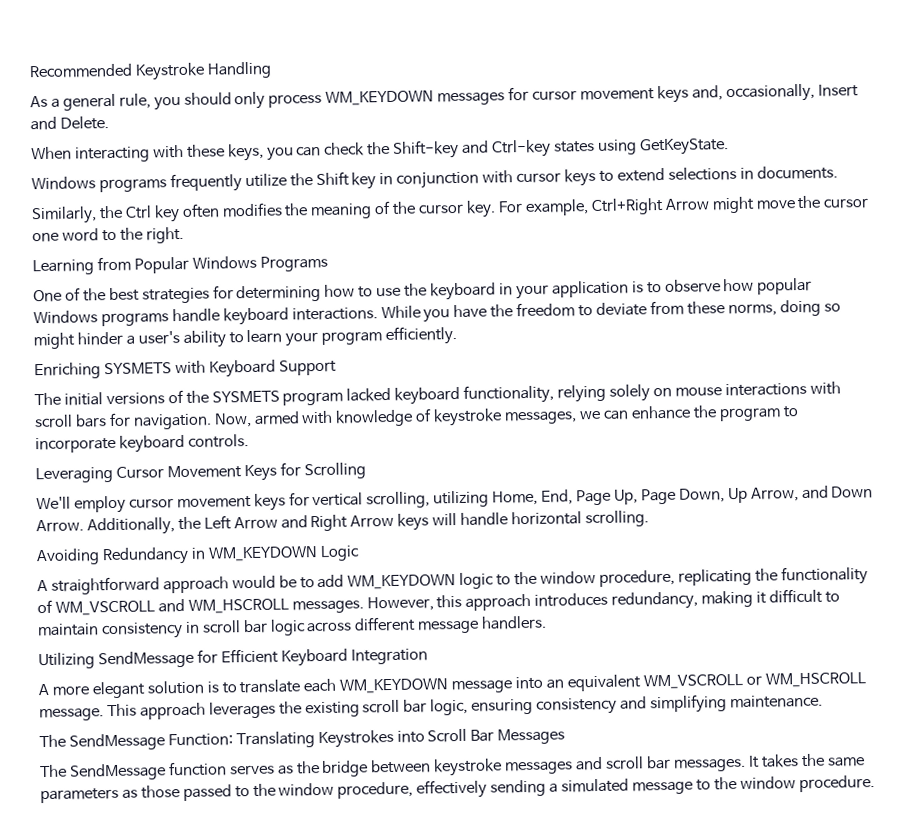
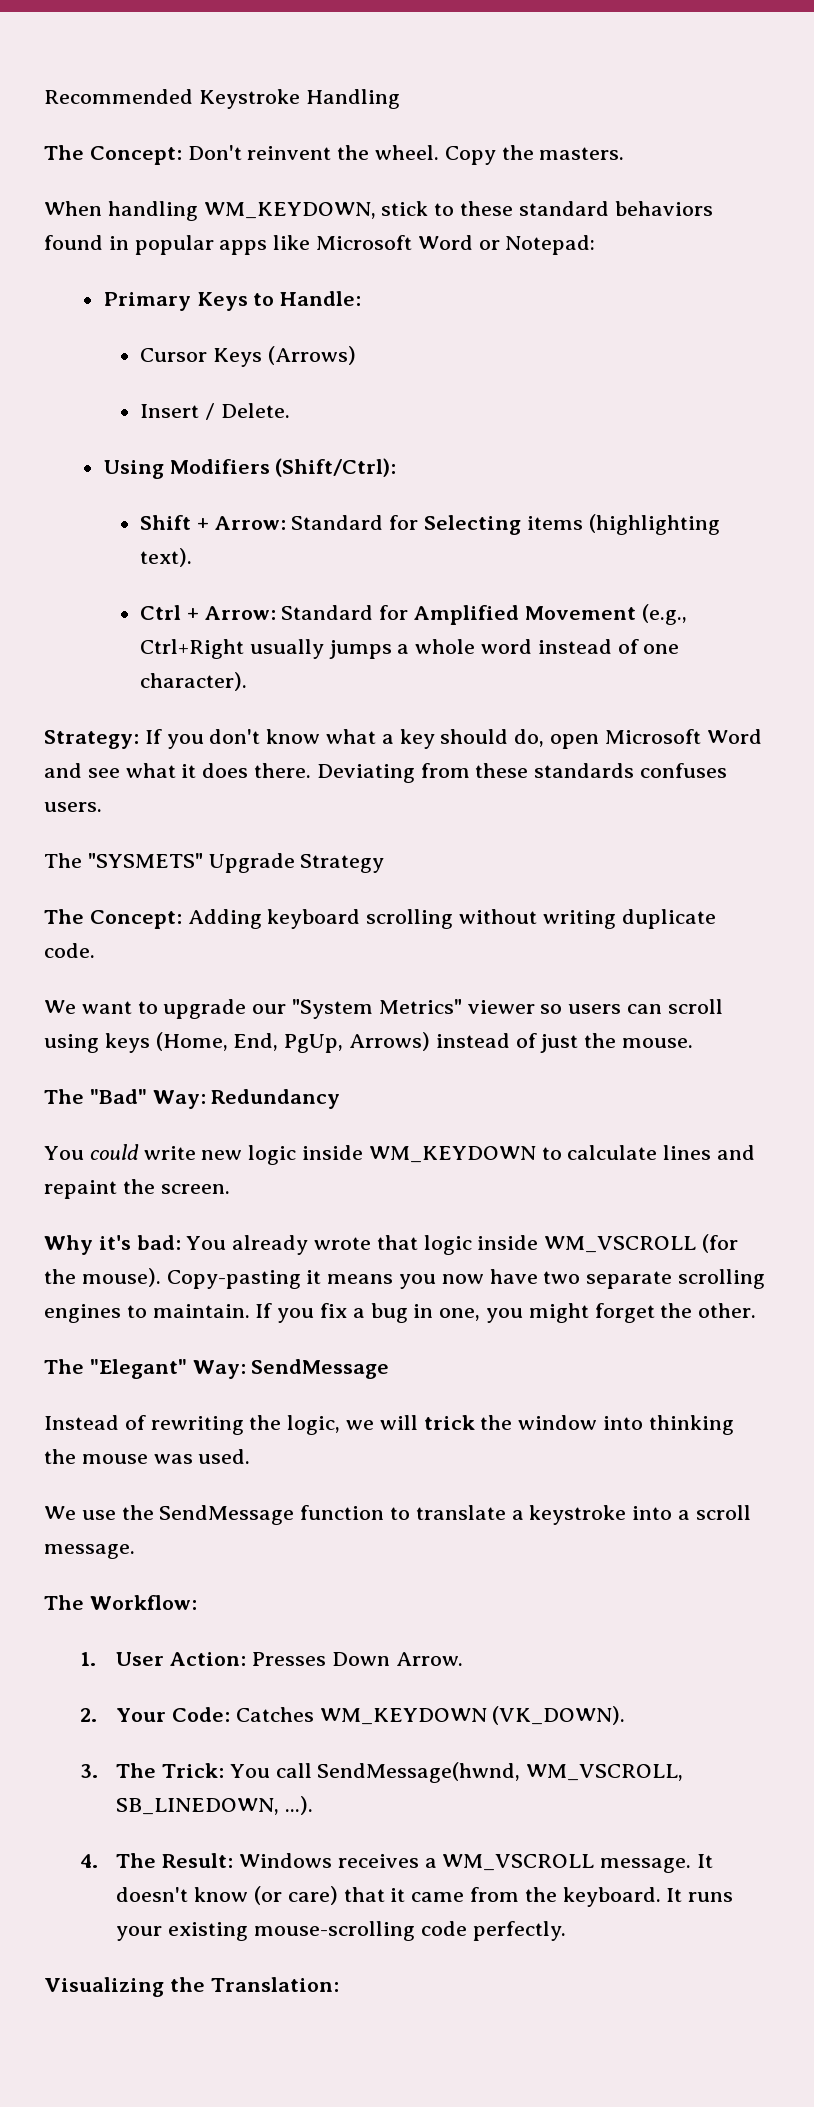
[30,83,859,111] [30,116,109,131] [31,138,729,163] [31,165,838,193] [31,195,870,225] [32,226,184,244] [32,255,328,276] [33,277,813,304] [33,299,841,327] [33,325,458,350] [34,359,337,380] [34,381,841,406] [34,405,799,430] [35,434,249,454] [35,462,366,484] [36,485,874,514] [36,510,649,536] [36,545,360,566] [37,566,868,595] [37,588,840,616] [37,615,548,640] [38,648,428,670] [38,672,866,699] [39,694,823,722] [39,728,566,751] [40,753,865,781] [40,774,875,804] As a general rule, you should only process WM_KEYDOWN messages for cursor movement keys and, occasionally, Insert and Delete. // When interacting with these keys, you can check the Shift-key and Ctrl-key states using GetKeyState. // Windows programs frequently utilize the Shift key in conjunction with cursor keys to extend selections in documents. // Similarly, the Ctrl key often modifies the meaning of the cursor key. For example, Ctrl+Right Arrow might move the cursor one word to the right. // Learning from Popular Windows Programs // One of the best strategies for determining how to use the keyboard in your application is to observe how popular Windows programs handle keyboard interactions. While you have the freedom to deviate from these norms, doing so might hinder a user's ability to learn your program efficiently. // Enriching SYSMETS with Keyboard Support // The initial versions of the SYSMETS program lacked keyboard functionality, relying solely on mouse interactions with scroll bars for navigation. Now, armed with knowledge of keystroke messages, we can enhance the program to incorporate keyboard controls. // Leveraging Cursor Movement Keys for Scrolling // We'll employ cursor movement keys for vertical scrolling, utilizing Home, End, Page Up, Page Down, Up Arrow, and Down Arrow. Additionally, the Left Arrow and Right Arrow keys will handle horizontal scrolling. // Avoiding Redundancy in WM_KEYDOWN Logic // A straightforward approach would be to add WM_KEYDOWN logic to the window procedure, replicating the functionality of WM_VSCROLL and WM_HSCROLL messages. However, this approach introduces redundancy, making it difficult to maintain consistency in scroll bar logic across different message handlers. // Utilizing SendMessage for Efficient Keyboard Integration // A more elegant solution is to translate each WM_KEYDOWN message into an equivalent WM_VSCROLL or WM_HSCROLL message. This approach leverages the existing scroll bar logic, ensuring consistency and simplifying maintenance. // The SendMessage Function: Translating Keystrokes into Scroll Bar Messages // The SendMessage function serves as the bridge between keystroke messages and scroll bar messages. It takes the same parameters as those passed to the window procedure, effectively sending a simulated message to the window procedure. -> [44,145,625,165] [44,201,713,221] [44,235,596,255] [103,291,362,311] [139,346,356,367] [139,403,290,420] [103,458,397,479] [139,514,720,535] [139,548,192,567] [139,604,687,625] [139,639,680,659] [139,672,247,691] [44,729,762,749] [44,763,728,783] [44,802,102,812] [44,853,385,873] [44,909,716,929] [44,943,95,958] [44,999,723,1019] [44,1032,694,1053] [44,1089,341,1109] [44,1144,756,1165] [44,1179,230,1199] [44,1234,739,1255] [44,1268,766,1289] [44,1303,757,1323] [44,1359,390,1379] [44,1415,734,1435] [44,1449,251,1464] [44,1505,751,1525] [44,1544,135,1559] [44,1595,197,1610] [80,1652,464,1666] [80,1706,626,1725] [80,1762,684,1783] [116,1796,314,1815] [80,1853,713,1873] [116,1886,734,1907] [116,1921,567,1941] [44,1977,339,1997] The Concept: Don't reinvent the wheel. Copy the masters. // When handling WM_KEYDOWN, stick to these standard behaviors found in popular apps like Microsoft Word or Notepad: // Primary Keys to Handle: // Cursor Keys (Arrows) // Insert / Delete. // Using Modifiers (Shift/Ctrl): // Shift + Arrow: Standard for Selecting items (highlighting text). // Ctrl + Arrow: Standard for Amplified Movement (e.g., Ctrl+Right usually jumps a whole word instead of one character). // Strategy: If you don't know what a key should do, open Microsoft Word and see what it does there. Deviating from these standards confuses users. // The "SYSMETS" Upgrade Strategy // The Concept: Adding keyboard scrolling without writing duplicate code. // We want to upgrade our "System Metrics" viewer so users can scroll using keys (Home, End, PgUp, Arrows) instead of just the mouse. // The "Bad" Way: Redundancy // You could write new logic inside WM_KEYDOWN to calculate lines and repaint the screen. // Why it's bad: You already wrote that logic inside WM_VSCROLL (for the mouse). Copy-pasting it means you now have two separate scrolling engines to maintain. If you fix a bug in one, you might forget the other. // The "Elegant" Way: SendMessage // Instead of rewriting the logic, we will trick the window into thinking the mouse was used. // We use the SendMessage function to translate a keystroke into a scroll message. // The Workflow: // 1. User Action: Presses Down Arrow. // 2. Your Code: Catches WM_KEYDOWN (VK_DOWN). // 3. The Trick: You call SendMessage(hwnd, WM_VSCROLL, SB_LINEDOWN, ...). // 4. The Result: Windows receives a WM_VSCROLL message. It doesn't know (or care) that it came from the keyboard. It runs your existing mouse-scrolling code perfectly. // Visualizing the Translation:

